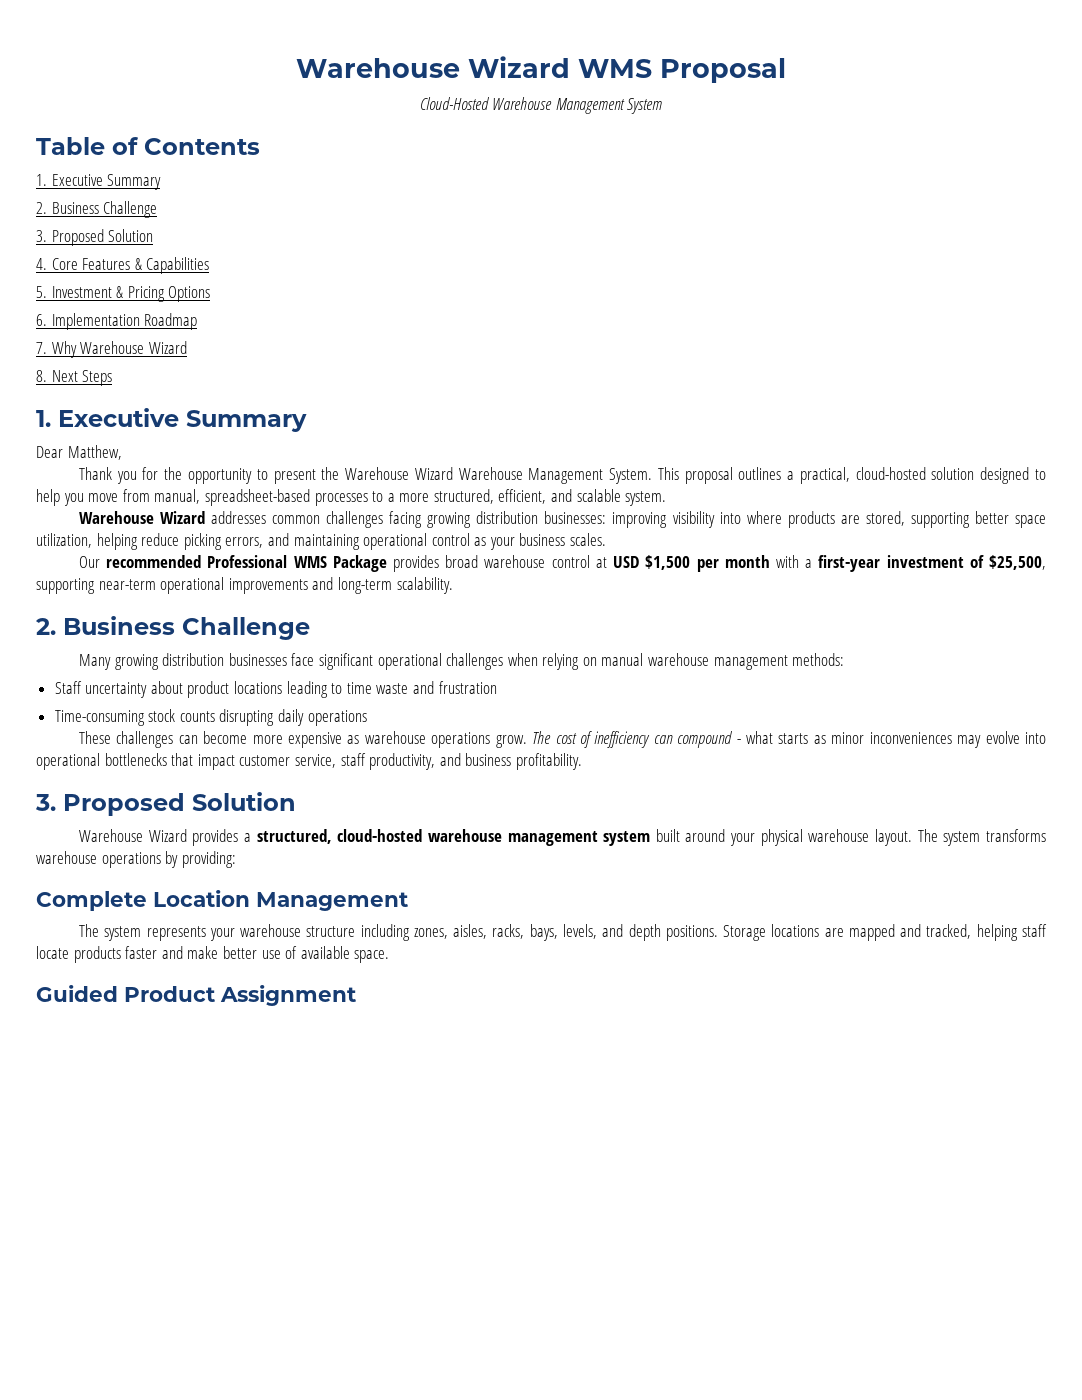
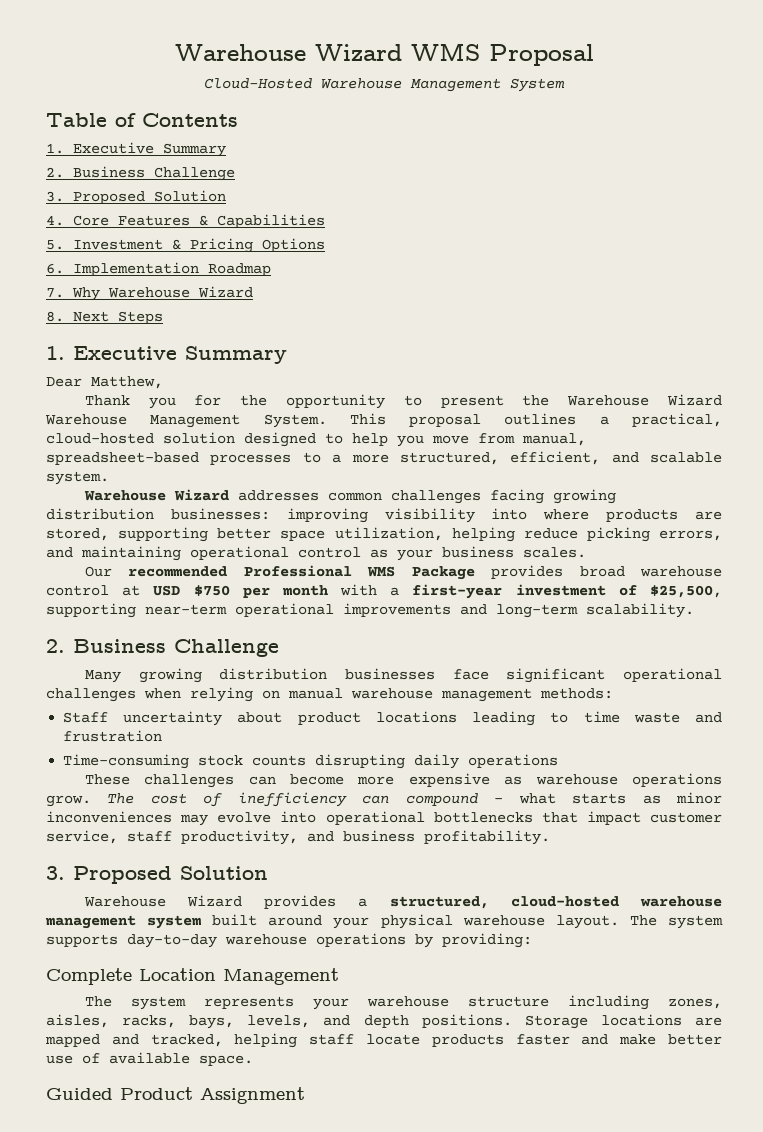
[645,555,691,570] $1,500 -> [193,585,230,596] $750
[986,829,1047,842] transforms -> [46,934,217,948] supports day-to-day

